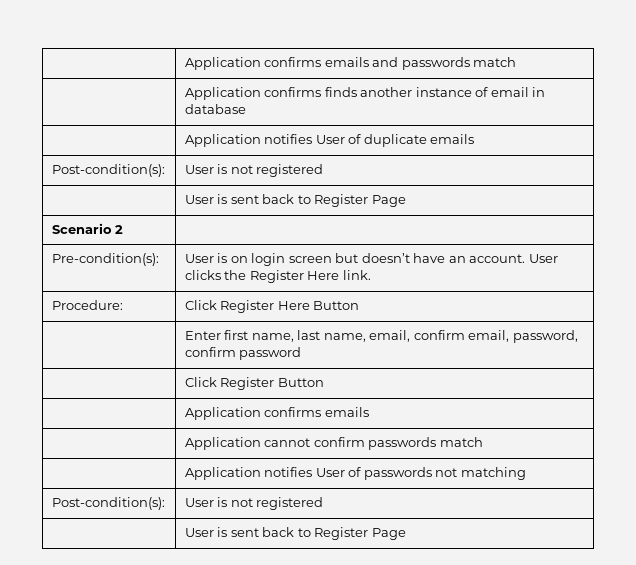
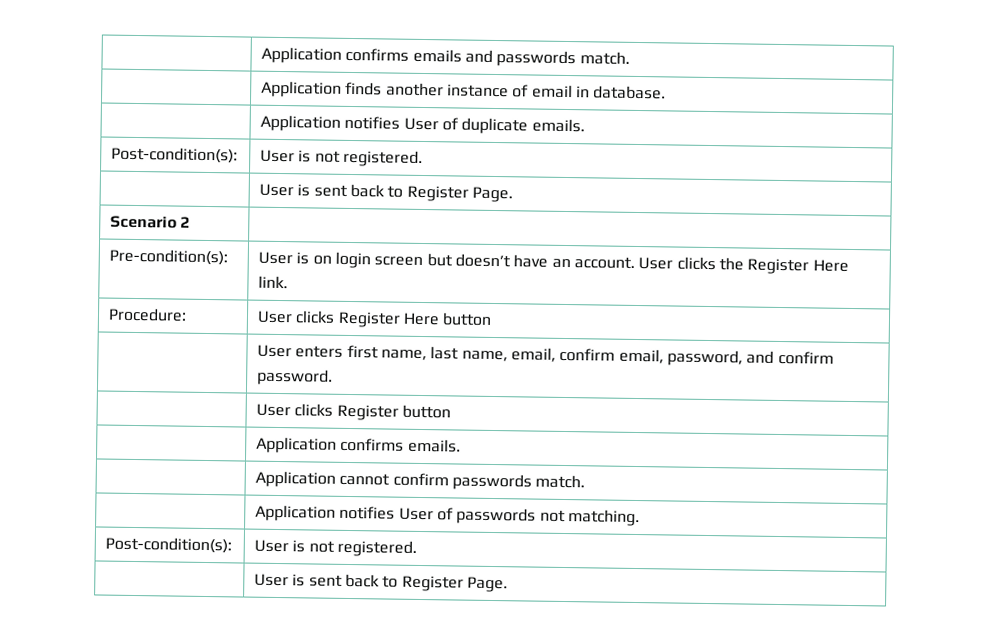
[473,57,517,67] [184,87,322,100] match // | Application confirms -> [579,51,630,65] [261,80,343,98] match. // | Application
[184,104,246,114] database -> [593,85,667,100] database.
[430,134,475,144] [51,164,165,177] [184,164,324,177] [184,194,406,207] emails // Post-condition(s): | User is not registered // | User is sent back to Register Page -> [531,118,585,133] [111,146,239,164] [260,149,423,167] [259,183,513,203] emails. // Post-condition(s): | User is not registered. // | User is sent back to Register Page.
[184,300,360,313] [184,331,221,340] Click Register Here Button // | Enter -> [257,310,493,328] [257,344,344,358] User clicks Register Here button // | User enters
[184,347,302,360] [184,377,324,390] [184,407,369,420] confirm password // | Click Register Button // | Application confirms emails -> [746,350,834,365] [257,368,334,386] [256,403,451,421] [256,436,461,454] and confirm password. // | User clicks Register button // | Application confirms emails.
[439,437,483,447] match -> [535,474,586,489] match.
[460,467,526,480] [51,497,165,510] [184,497,324,510] [184,527,406,540] matching // Post-condition(s): | User is not registered // | User is sent back to Register Page -> [567,509,640,527] [105,536,233,554] [254,539,417,557] [254,573,508,593] matching. // Post-condition(s): | User is not registered. // | User is sent back to Register Page.

